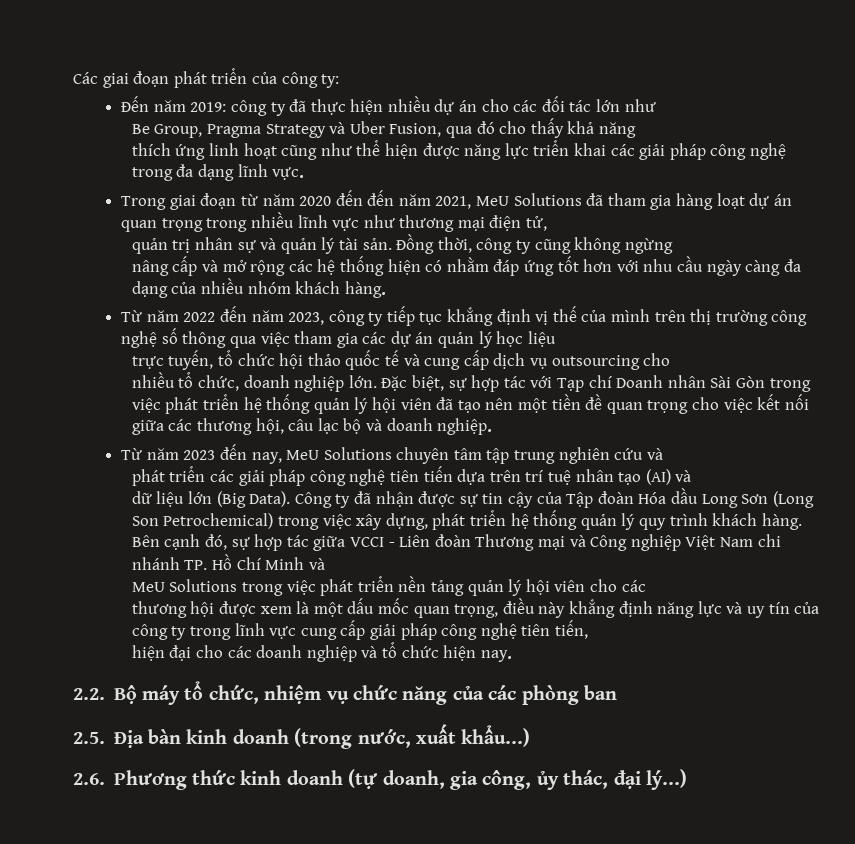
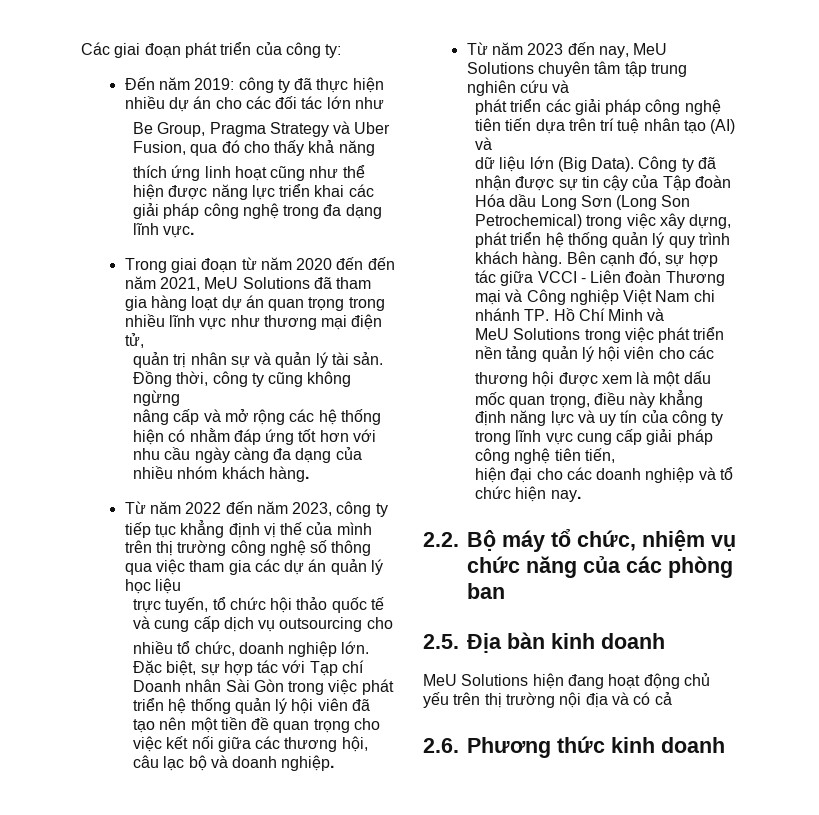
[294,724,531,749] (trong nước, xuất khẩu...) -> [423,673,710,689] [423,692,672,708] // MeU Solutions hiện đang hoạt động chủ yếu trên thị trường nội địa và có cả
[348,769,687,790] (tự doanh, gia công, ủy thác, đại lý...) -> (725, 745) none

